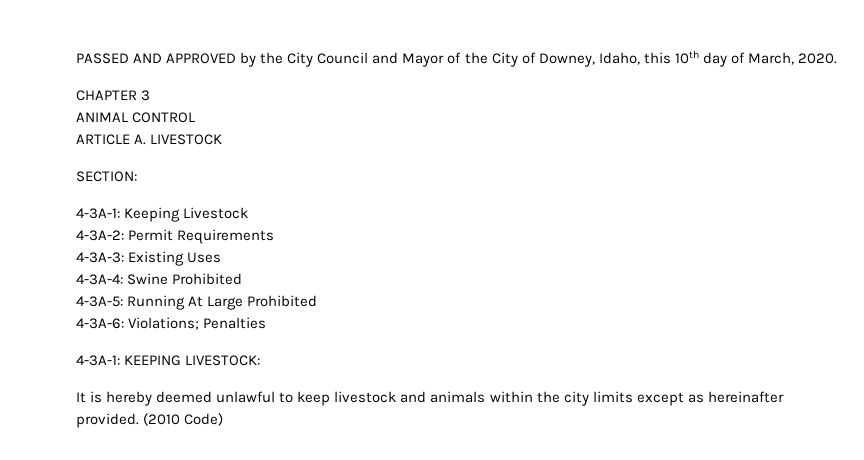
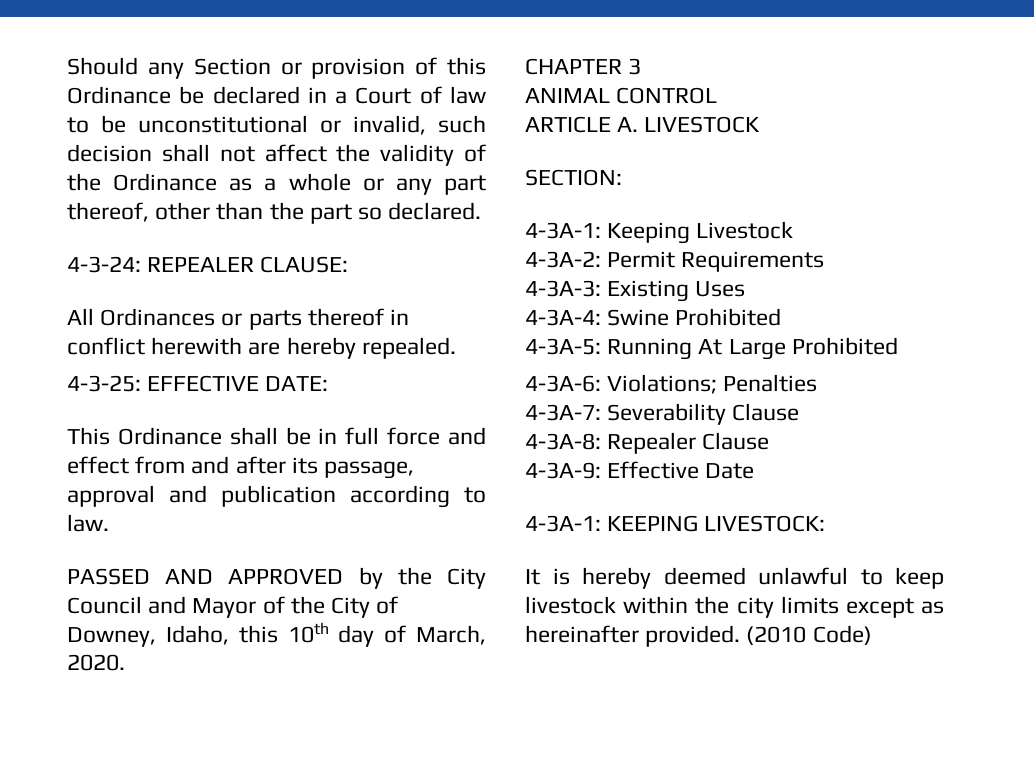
(76, 58) none -> [67,57,486,79] [67,86,486,104] [67,115,486,135] [67,144,486,166] [67,173,486,195] [67,202,482,224] [67,256,349,273] [67,308,410,330] [67,337,456,359] [67,375,329,392] [67,427,486,445] [67,456,415,479] [67,485,486,508] [67,514,109,532] Should any Section or provision of this Ordinance be declared in a Court of law to be unconstitutional or invalid, such decision shall not affect the validity of the Ordinance as a whole or any part thereof, other than the part so declared. // 4-3-24: REPEALER CLAUSE: // All Ordinances or parts thereof in conflict herewith are hereby repealed. // 4-3-25: EFFECTIVE DATE: // This Ordinance shall be in full force and effect from and after its passage, approval and publication according to law. //
(267, 323) none -> [525,403,800,425] [525,432,770,454] [525,461,755,479] // 4-3A-7: Severability Clause // 4-3A-8: Repealer Clause // 4-3A-9: Effective Date
[400,391,486,403] and animals -> (616, 605) none

